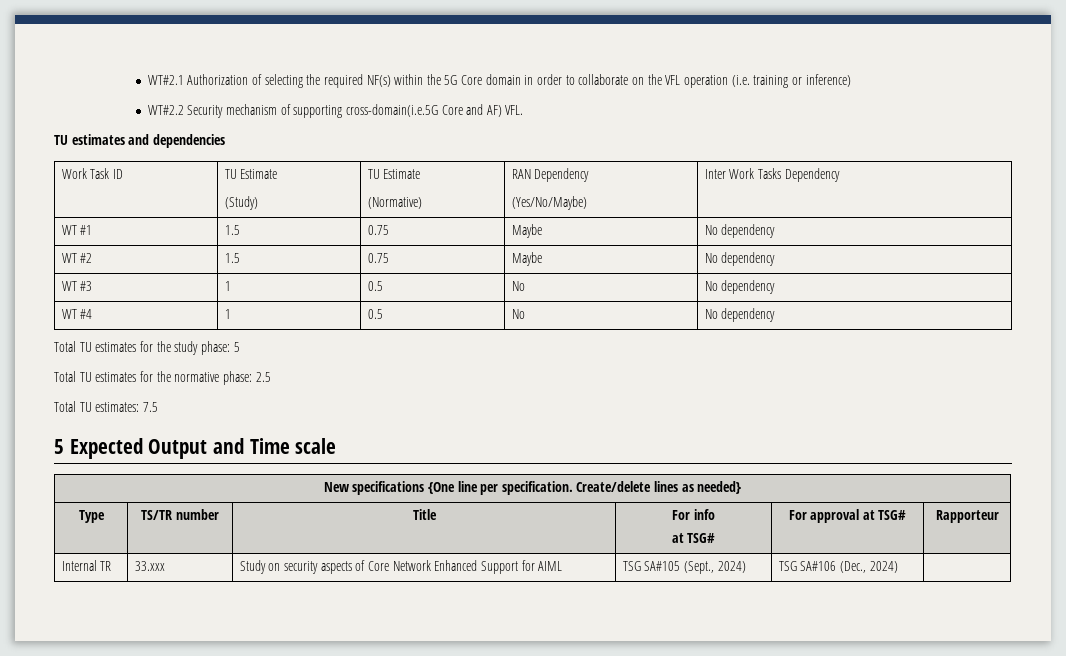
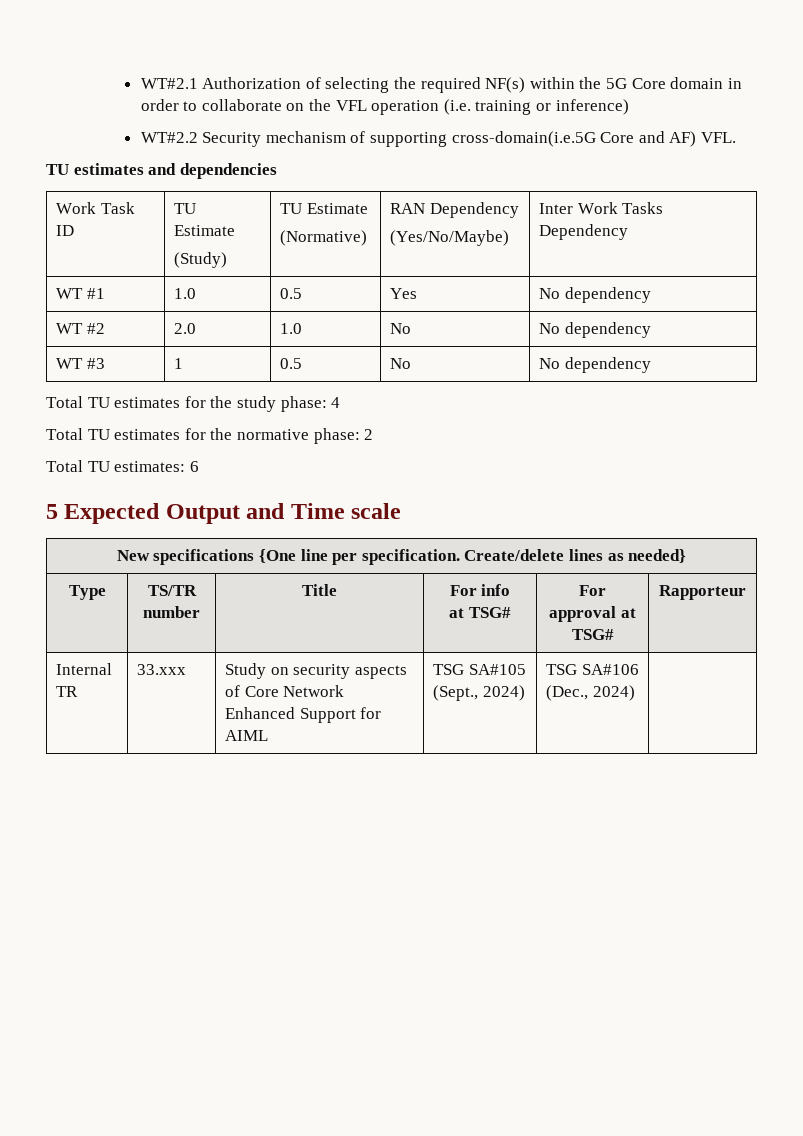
[224,225,240,235] [367,225,389,235] [511,224,542,238] 1.5 | 0.75 | Maybe -> [173,288,196,299] [279,288,302,299] [389,288,417,299] 1.0 | 0.5 | Yes
[224,253,240,263] [367,253,389,263] [511,252,542,266] [704,252,776,266] [61,281,93,291] [224,281,231,291] [367,281,383,291] 1.5 | 0.75 | Maybe | No dependency // WT #3 | 1 | 0.5 -> [173,323,196,334] [279,323,302,334] 2.0 | 1.0
[80,309,93,319] #4 -> [86,358,105,369] #3
[233,342,240,352] 5 -> [331,397,341,408] 4
[255,372,271,382] 2.5 -> [364,429,374,440] 2
[142,402,158,412] 7.5 -> [189,461,199,472] 6

